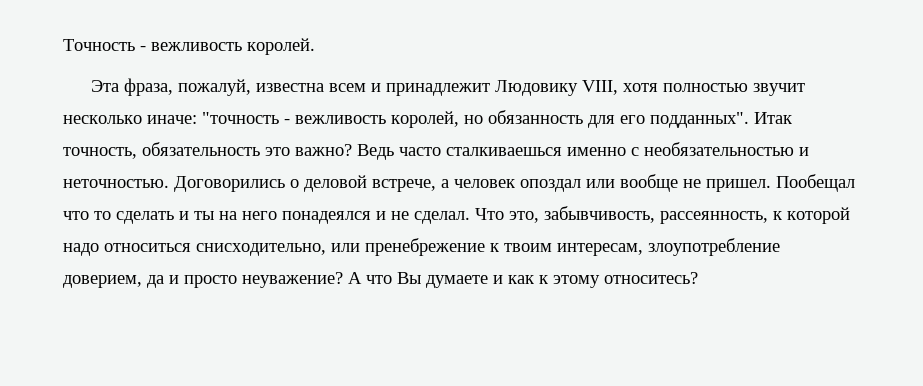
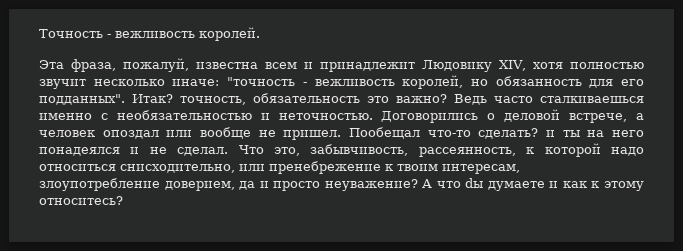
[582,80,619,95] VIII, -> [499,60,527,71] XIV,
[754,112,792,124] Итак -> [132,94,173,103] Итак?
[63,211,174,224] что то сделать -> [427,128,539,139] что-то сделать?
[397,272,421,284] Вы -> [465,178,484,188] dы

